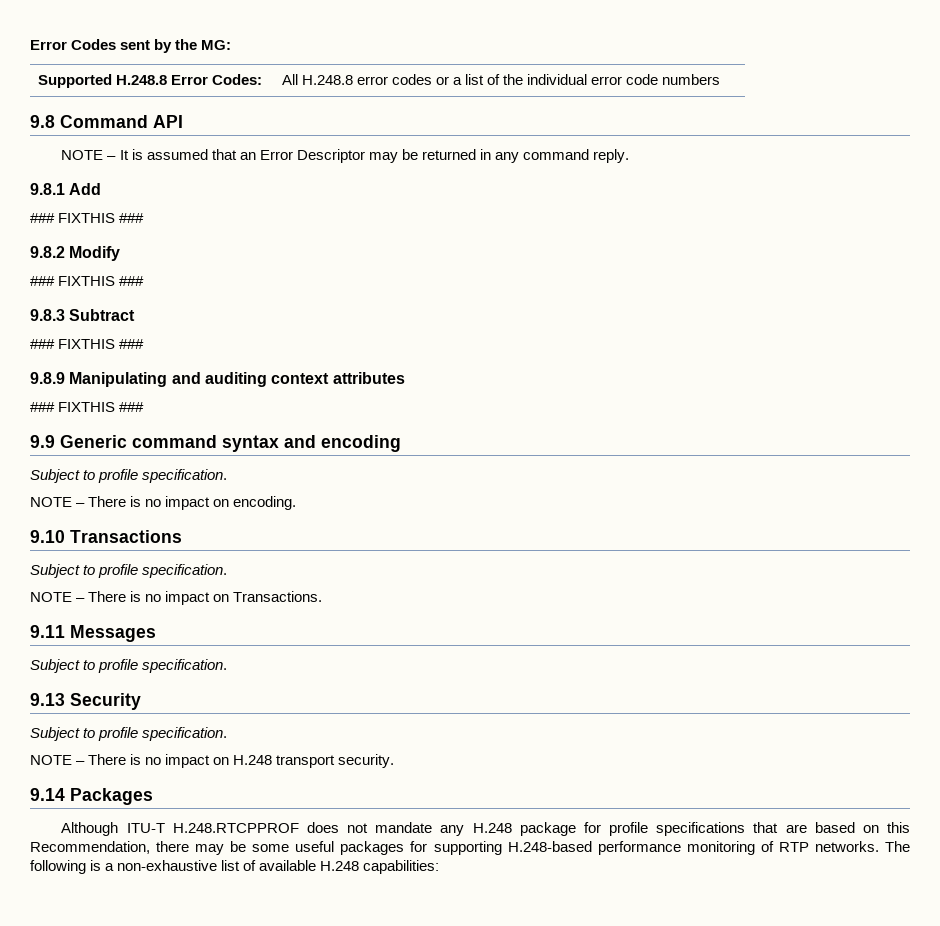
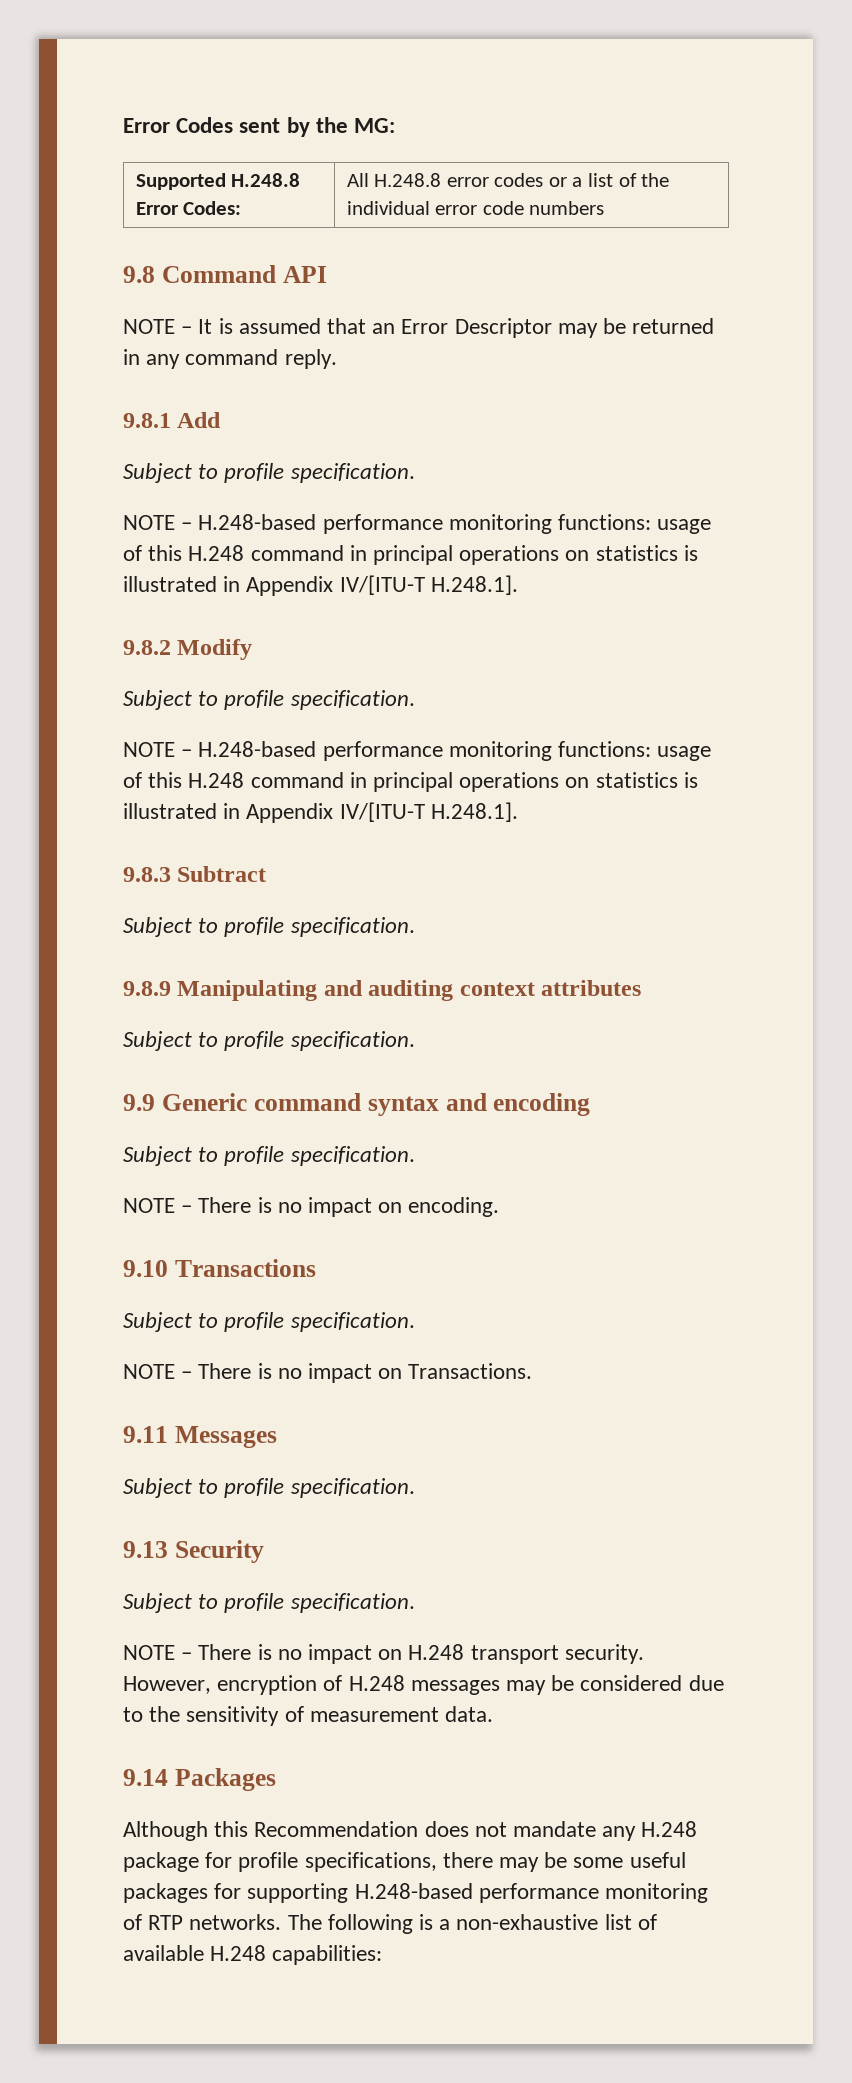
[30,213,145,223] [30,246,121,261] [30,276,145,286] [30,309,136,321] [30,339,145,349] ### FIXTHIS ### // 9.8.2 Modify // ### FIXTHIS ### // 9.8.3 Subtract // ### FIXTHIS ### -> [123,463,415,483] [123,514,712,534] [123,545,698,565] [123,575,518,596] [123,639,253,660] [123,690,415,710] [123,741,712,761] [123,772,698,792] [123,802,518,823] [123,866,267,882] [123,917,415,937] Subject to profile specification. // NOTE – H.248-based performance monitoring functions: usage of this H.248 command in principal operations on statistics is illustrated in Appendix IV/[ITU-T H.248.1]. // 9.8.2 Modify // Subject to profile specification. // NOTE – H.248-based performance monitoring functions: usage of this H.248 command in principal operations on statistics is illustrated in Appendix IV/[ITU-T H.248.1]. // 9.8.3 Subtract // Subject to profile specification.
[30,402,145,412] ### FIXTHIS ### -> [123,1031,415,1051] Subject to profile specification.
(395, 761) none -> [123,1675,724,1695] [123,1706,494,1726] However, encryption of H.248 messages may be considered due to the sensitivity of measurement data.
[126,823,299,833] ITU-T H.248.RTCPPROF -> [214,1821,419,1837] this Recommendation
[656,822,911,836] [30,841,150,854] specifications that are based on this Recommendation, -> [304,1852,437,1872] specifications,

